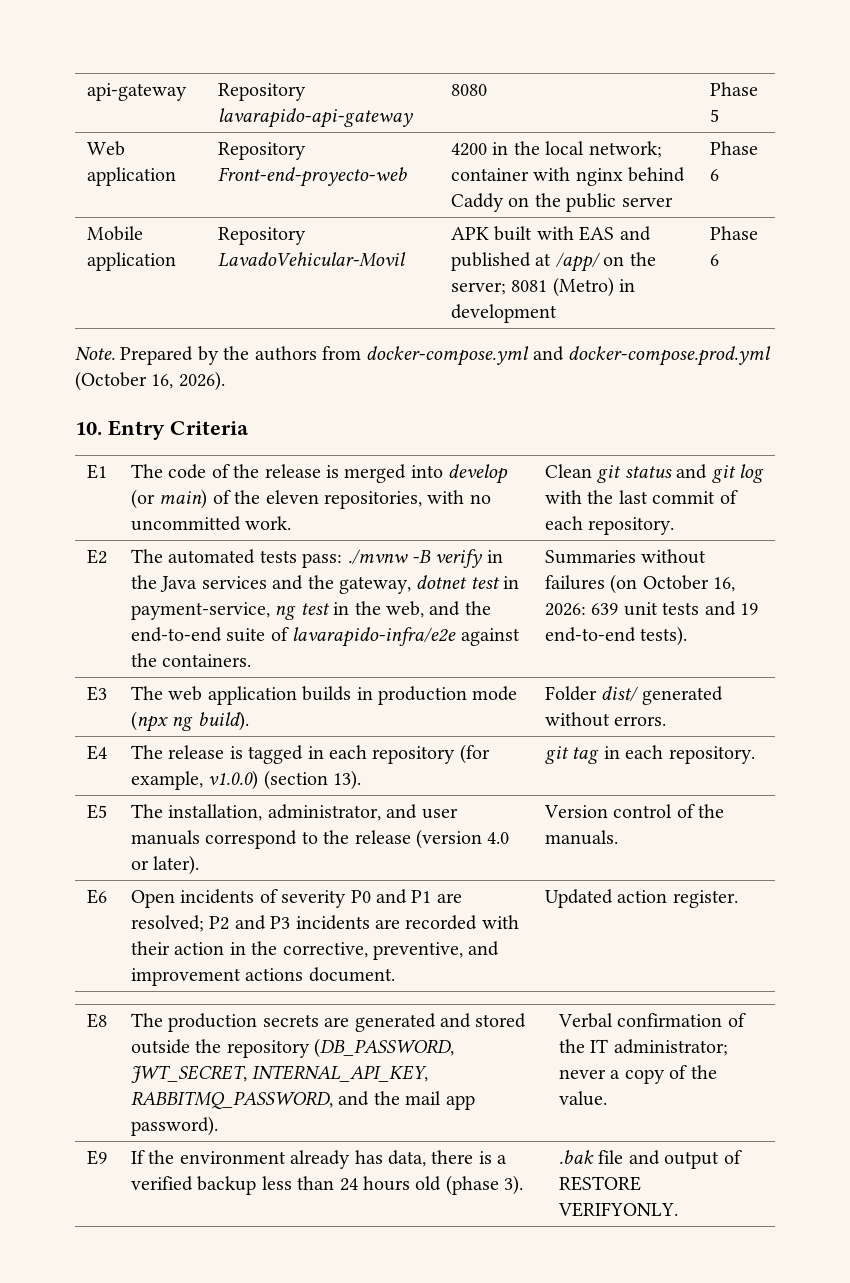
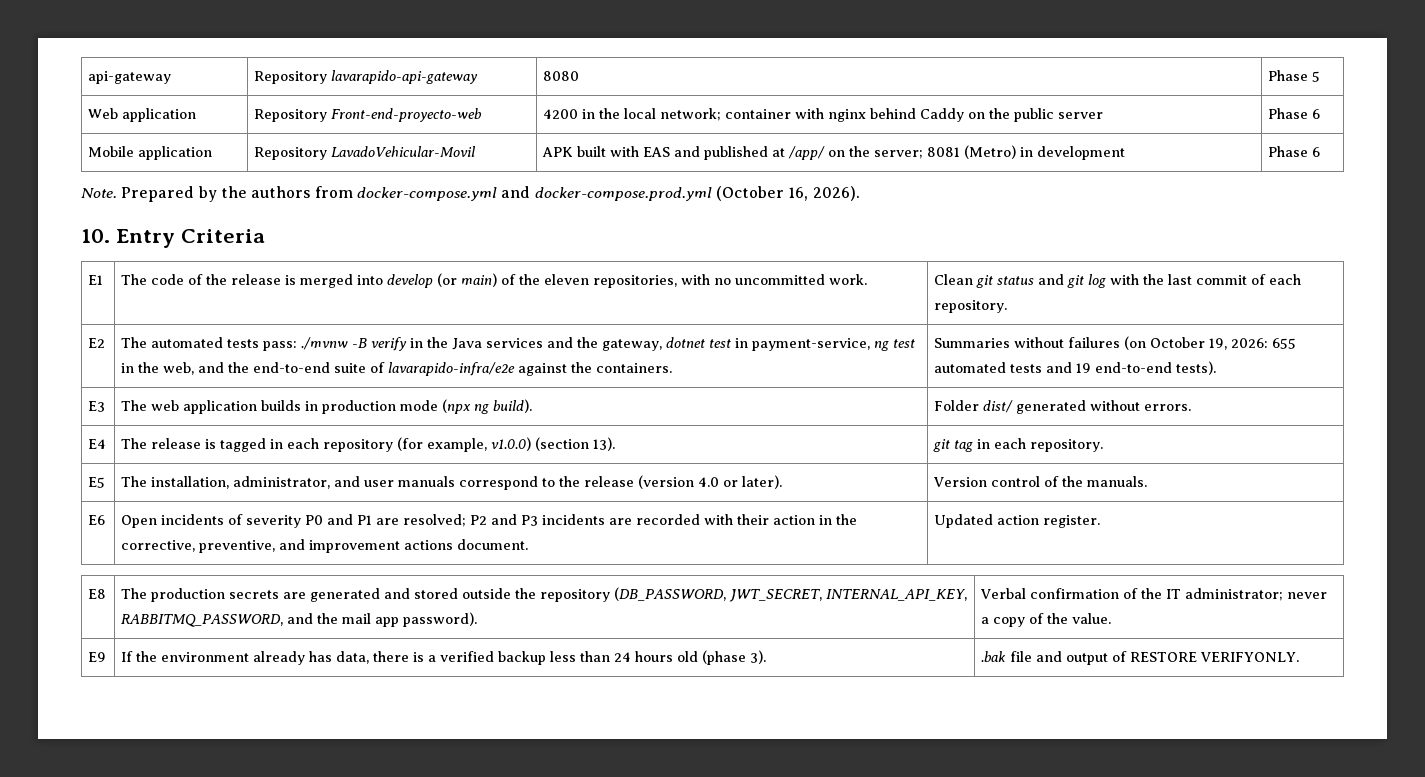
[713,577,736,592] [544,602,658,616] 16, 2026: 639 unit -> [1209,338,1297,350] [934,362,1007,373] 19, 2026: 655 automated

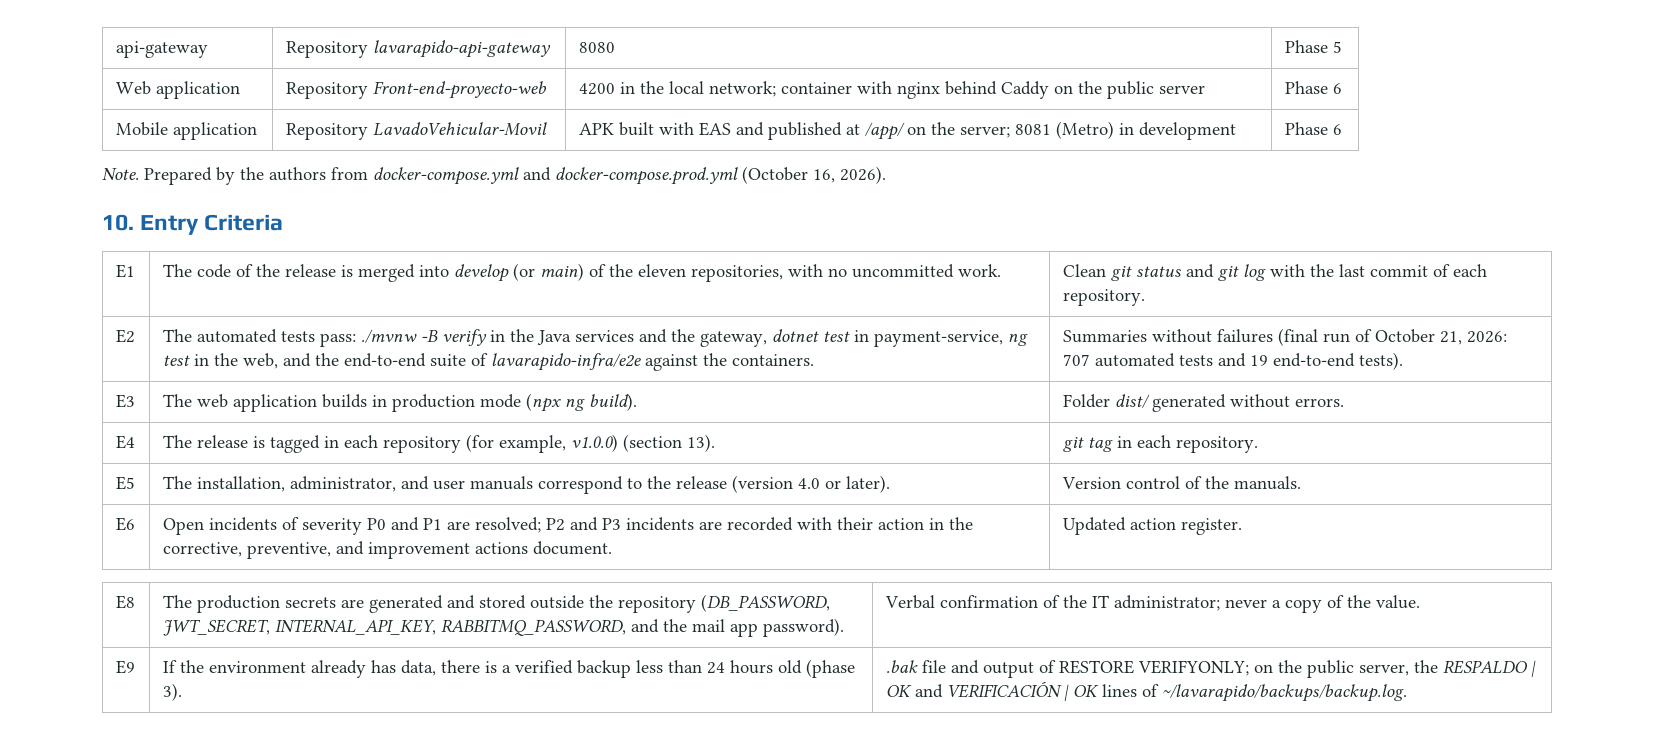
[1124,336,1297,350] (on October 19, 2026: 655 -> [1277,328,1507,346] [1062,354,1090,366] (final run of October 21, 2026: 707
[1200,652,1300,662] VERIFYONLY. -> [1137,660,1536,678] [885,681,1407,702] VERIFYONLY; on the public server, the RESPALDO | OK and VERIFICACIÓN | OK lines of ~/lavarapido/backups/backup.log.

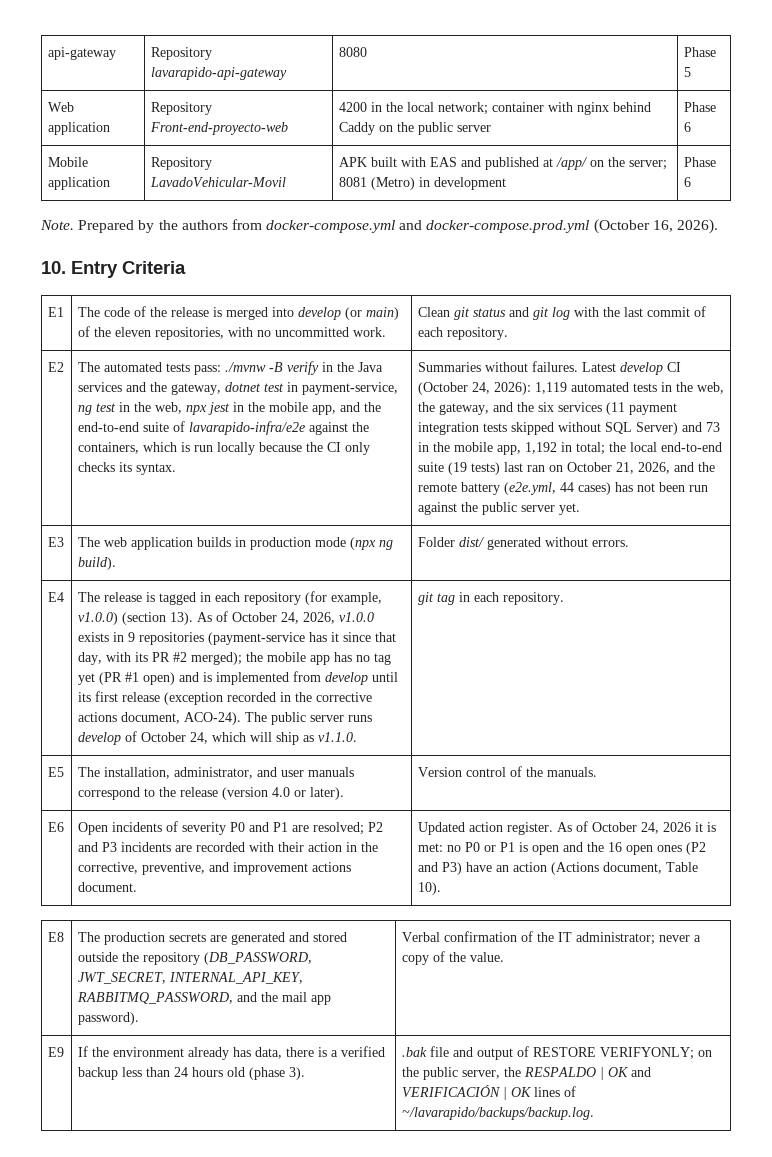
(278, 361) none -> [185,402,336,415] npx jest in the mobile app,
[731,354,814,366] [1062,328,1507,346] [1062,352,1403,370] containers. | Summaries without failures (final run of October 21, 2026: 707 automated tests and 19 end-to-end tests). -> [77,442,370,455] [77,462,176,475] [417,361,681,375] [417,382,724,395] [417,402,677,415] [417,422,720,435] [417,442,722,455] [417,462,715,475] [417,482,708,495] [417,502,580,515] containers, which is run locally because the CI only checks its syntax. | Summaries without failures. Latest develop CI (October 24, 2026): 1,119 automated tests in the web, the gateway, and the six services (11 payment integration tests skipped without SQL Server) and 73 in the mobile app, 1,192 in total; the local end-to-end suite (19 tests) last ran on October 21, 2026, and the remote battery (e2e.yml, 44 cases) has not been run against the public server yet.
(715, 443) none -> [196,611,374,624] [77,632,396,645] [77,652,391,665] [77,671,398,685] [77,691,372,705] [77,712,372,725] [77,731,357,745] As of October 24, 2026, v1.0.0 exists in 9 repositories (payment-service has it since that day, with its PR #2 merged); the mobile app has no tag yet (PR #1 open) and is implemented from develop until its first release (exception recorded in the corrective actions document, ACO-24). The public server runs develop of October 24, which will ship as v1.1.0.
(1242, 526) none -> [556,821,716,834] [417,842,706,855] [417,862,698,875] [417,882,441,895] As of October 24, 2026 it is met: no P0 or P1 is open and the 16 open ones (P2 and P3) have an action (Actions document, Table 10).

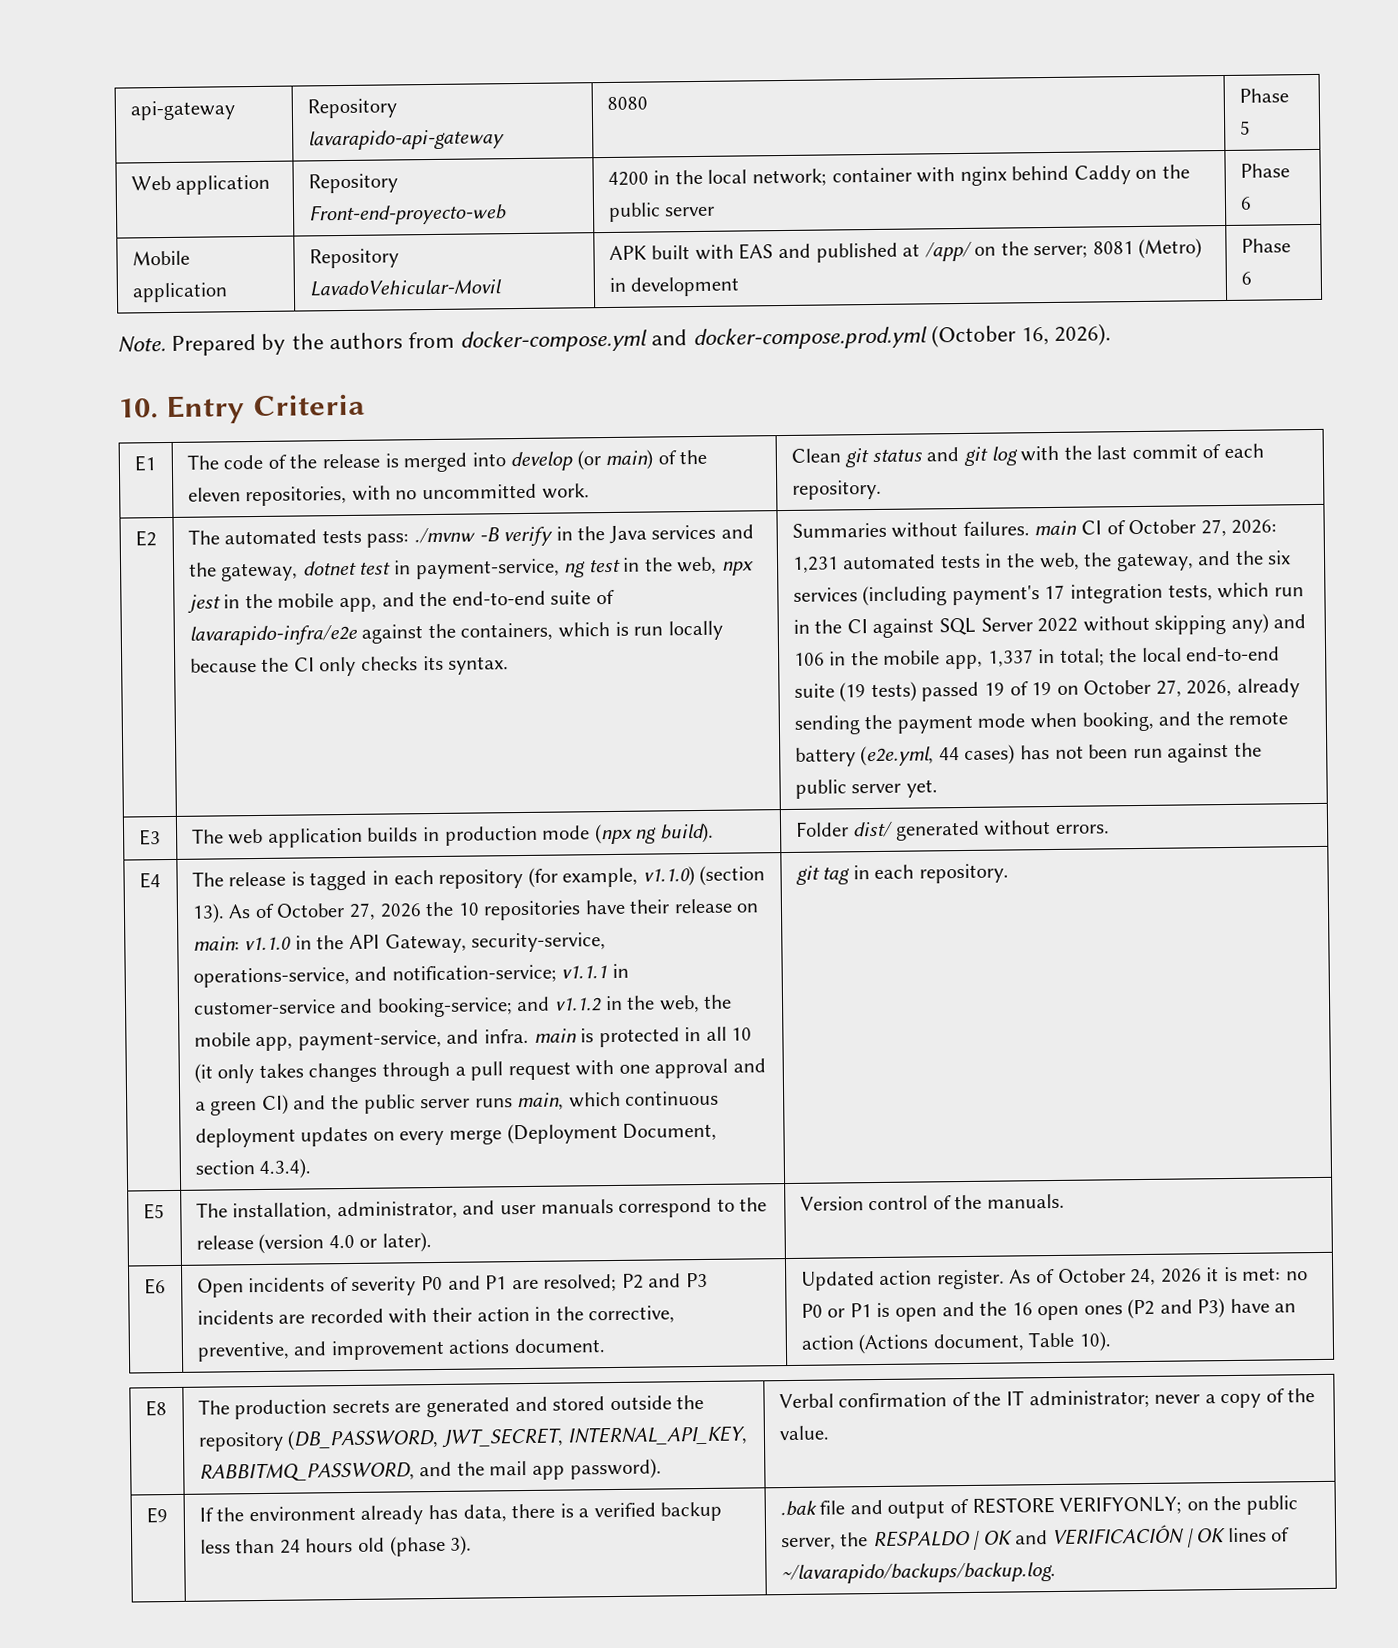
[581,362,681,375] [417,382,567,395] Latest develop CI (October 24, 2026): 1,119 -> [1034,518,1278,537] [791,556,839,573] main CI of October 27, 2026: 1,231
[605,402,677,415] [417,422,720,435] [417,442,557,455] (11 payment integration tests skipped without SQL Server) and 73 in the mobile app, 1,192 -> [862,582,1304,607] [792,613,1307,639] [793,649,1034,670] (including payment's 17 integration tests, which run in the CI against SQL Server 2022 without skipping any) and 106 in the mobile app, 1,337
[503,462,670,474] last ran on October 21, 2026, -> [921,678,1300,702] [793,711,1154,735] passed 19 of 19 on October 27, 2026, already sending the payment mode when booking,
[77,612,118,625] v1.0.0) -> [642,866,695,887] v1.1.0)
[280,612,374,624] [77,632,396,645] [77,652,391,665] [77,671,398,685] [77,691,372,705] [77,712,372,725] [77,731,357,745] 24, 2026, v1.0.0 exists in 9 repositories (payment-service has it since that day, with its PR #2 merged); the mobile app has no tag yet (PR #1 open) and is implemented from develop until its first release (exception recorded in the corrective actions document, ACO-24). The public server runs develop of October 24, which will ship as v1.1.0. -> [349,898,760,921] [192,932,607,954] [192,963,630,988] [192,994,733,1018] [193,1026,753,1052] [193,1058,766,1084] [194,1090,720,1116] [194,1122,718,1148] [194,1158,312,1180] 27, 2026 the 10 repositories have their release on main: v1.1.0 in the API Gateway, security-service, operations-service, and notification-service; v1.1.1 in customer-service and booking-service; and v1.1.2 in the web, the mobile app, payment-service, and infra. main is protected in all 10 (it only takes changes through a pull request with one approval and a green CI) and the public server runs main, which continuous deployment updates on every merge (Deployment Document, section 4.3.4).

